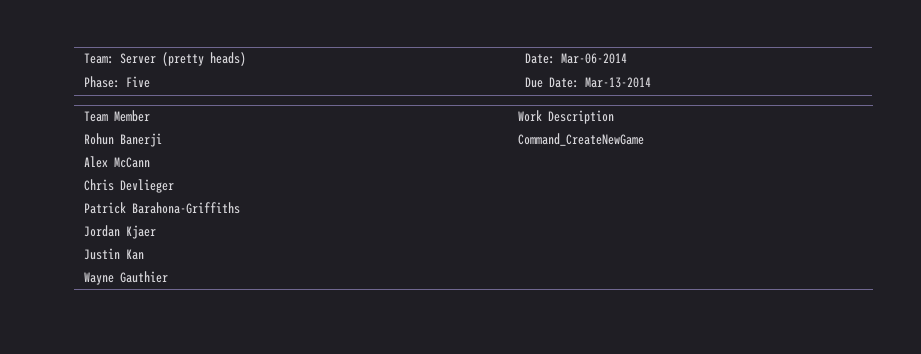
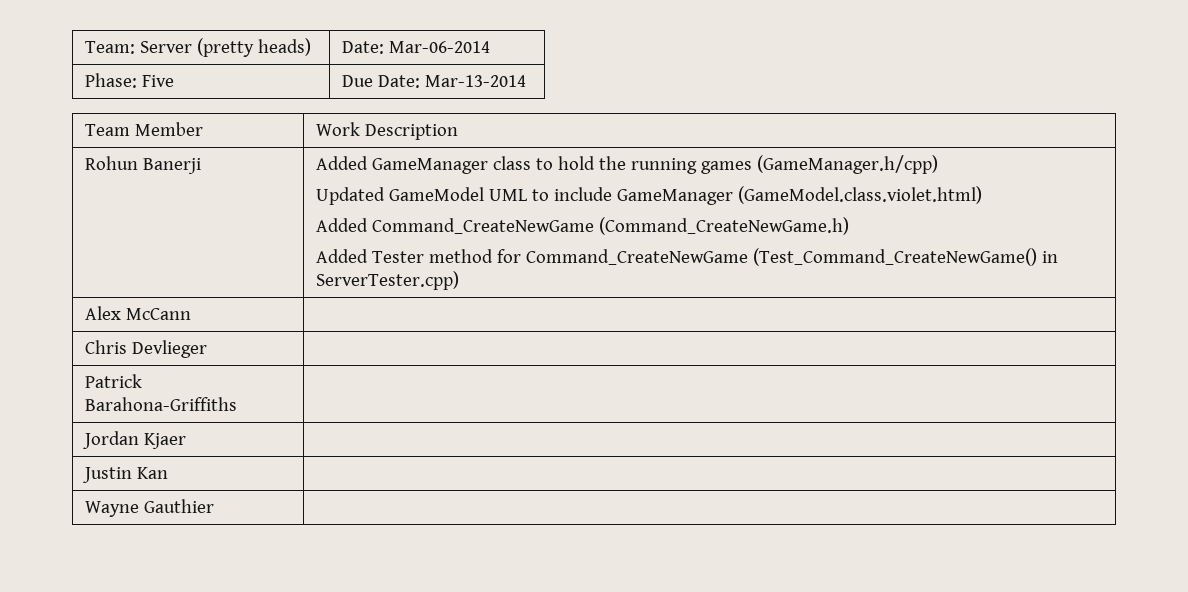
[518,133,645,146] Command_CreateNewGame -> [316,155,939,174] [316,186,983,205] [316,217,850,235] [316,248,1059,266] [316,271,460,290] Added GameManager class to hold the running games (GameManager.h/cpp) // Updated GameModel UML to include GameManager (GameModel.class.violet.html) // Added Command_CreateNewGame (Command_CreateNewGame.h) // Added Tester method for Command_CreateNewGame (Test_Command_CreateNewGame() in ServerTester.cpp)

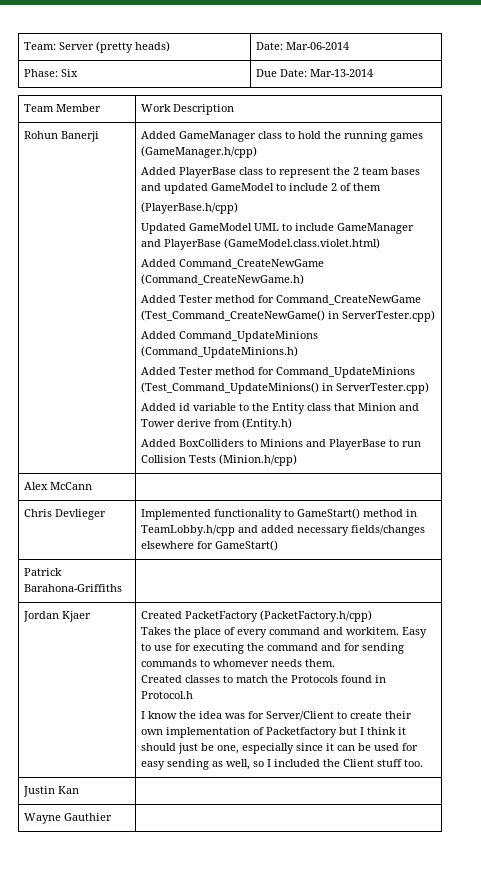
[142,75,175,87] Five -> [61,69,79,77] Six
(939, 164) none -> [141,167,421,178] [141,183,382,194] [141,202,239,214] // Added PlayerBase class to represent the 2 team bases and updated GameModel to include 2 of them // (PlayerBase.h/cpp)
(734, 197) none -> [141,239,222,250] and PlayerBase
[85,306,192,320] [85,340,208,358] [85,374,143,388] [85,397,238,411] [83,431,187,449] // Alex McCann | // Chris Devlieger | // Patrick Barahona-Griffiths | // Jordan Kjaer | -> [141,331,319,342] [141,346,299,358] [141,367,416,378] [141,382,430,394] [141,403,420,414] [141,418,293,430] [141,439,422,450] [141,454,298,466] [24,482,93,490] [24,509,107,520] [141,508,418,520] [141,525,426,536] [141,540,279,551] [24,568,63,576] [24,584,123,592] [23,611,92,622] [141,610,373,622] [141,627,428,638] [141,643,405,654] [141,659,336,667] [141,675,387,683] [141,691,194,699] [141,711,413,721] [141,727,407,738] [141,743,419,754] [141,759,424,770] // Added Command_UpdateMinions (Command_UpdateMinions.h) // Added Tester method for Command_UpdateMinions (Test_Command_UpdateMinions() in ServerTester.cpp) // Added id variable to the Entity class that Minion and Tower derive from (Entity.h) // Added BoxColliders to Minions and PlayerBase to run Collision Tests (Minion.h/cpp) // Alex McCann | // Chris Devlieger | Implemented functionality to GameStart() method in TeamLobby.h/cpp and added necessary fields/changes elsewhere for GameStart() // Patrick Barahona-Griffiths | // Jordan Kjaer | Created PacketFactory (PacketFactory.h/cpp) // Takes the place of every command and workitem. Easy to use for executing the command and for sending commands to whomever needs them. // Created classes to match the Protocols found in Protocol.h // I know the idea was for Server/Client to create their own implementation of Packetfactory but I think it should just be one, especially since it can be used for easy sending as well, so I included the Client stuff too.

